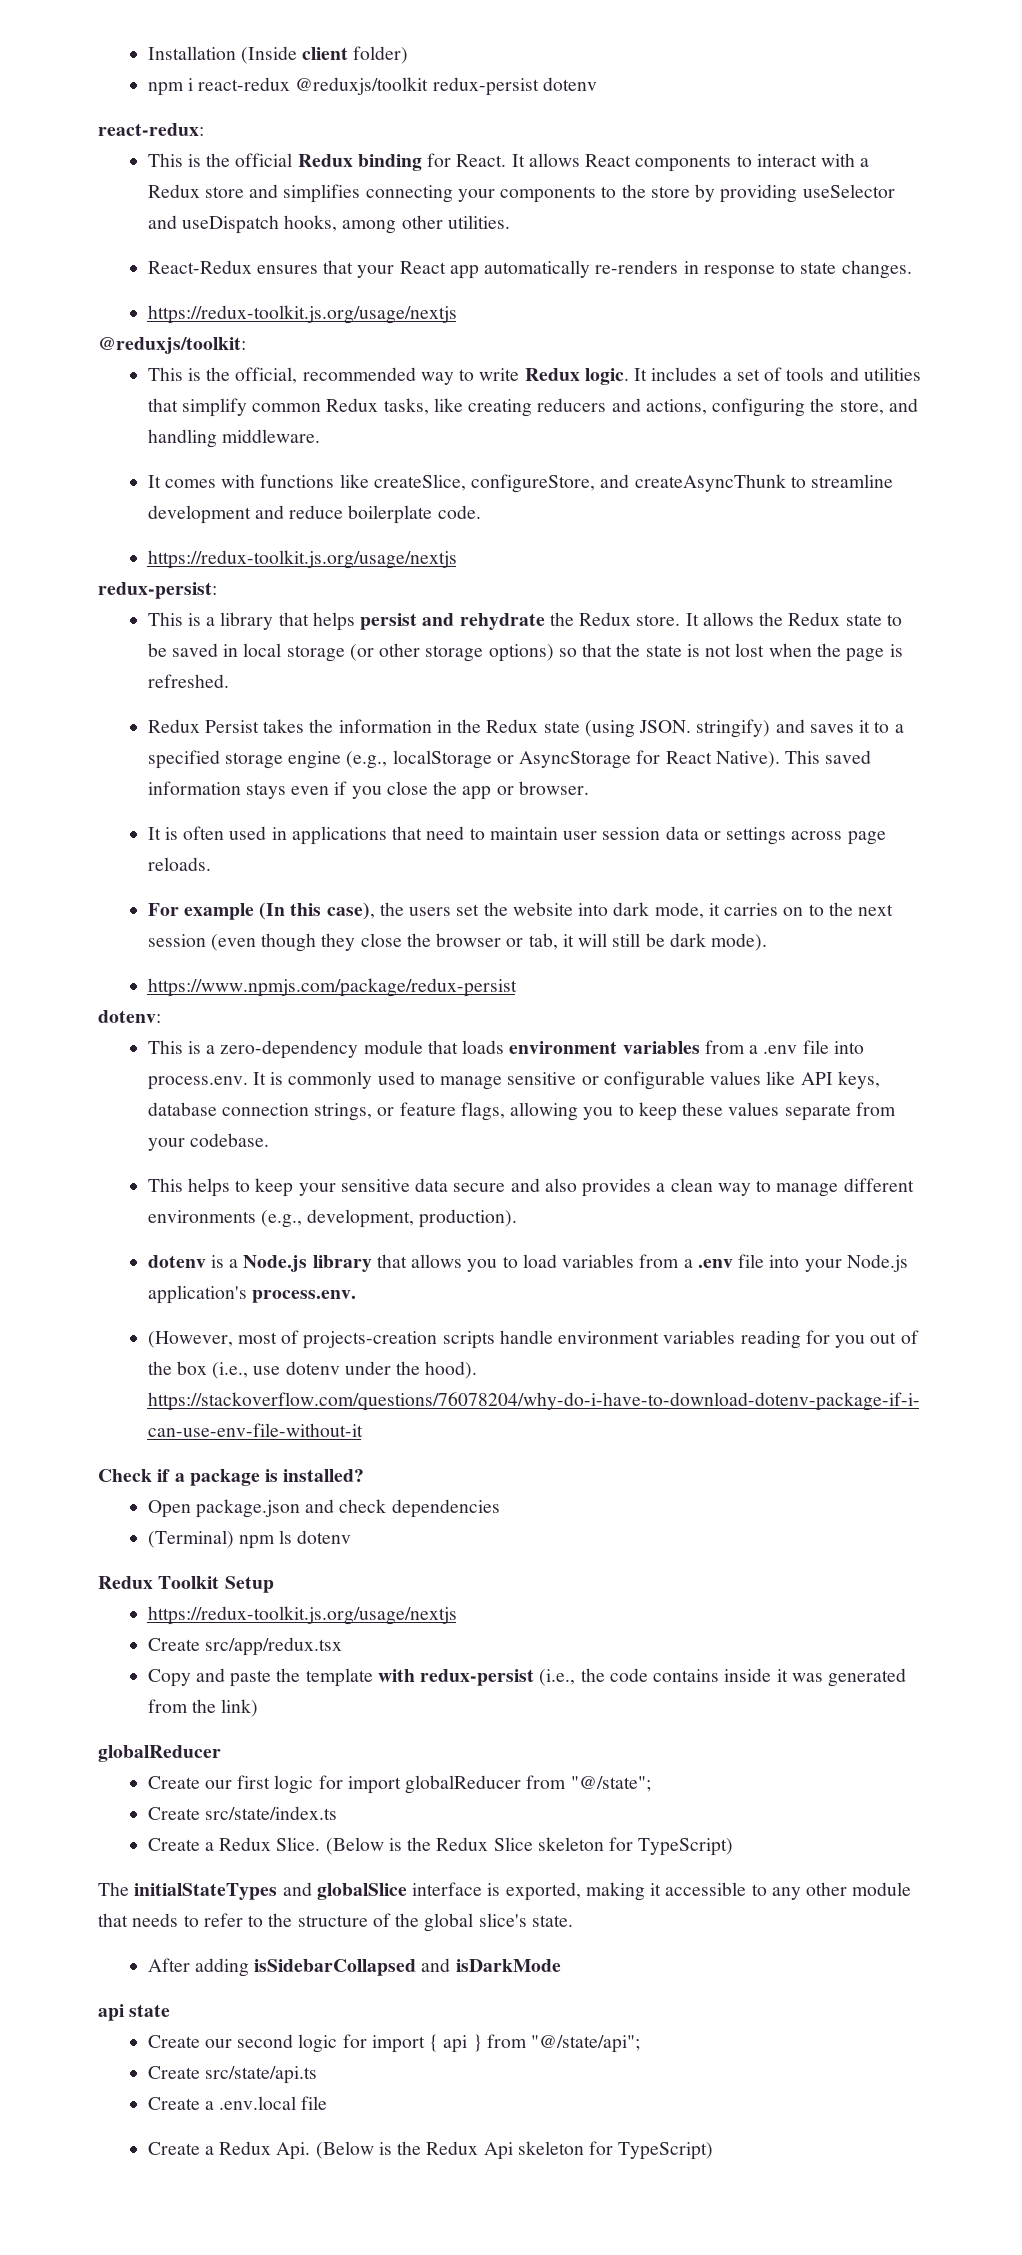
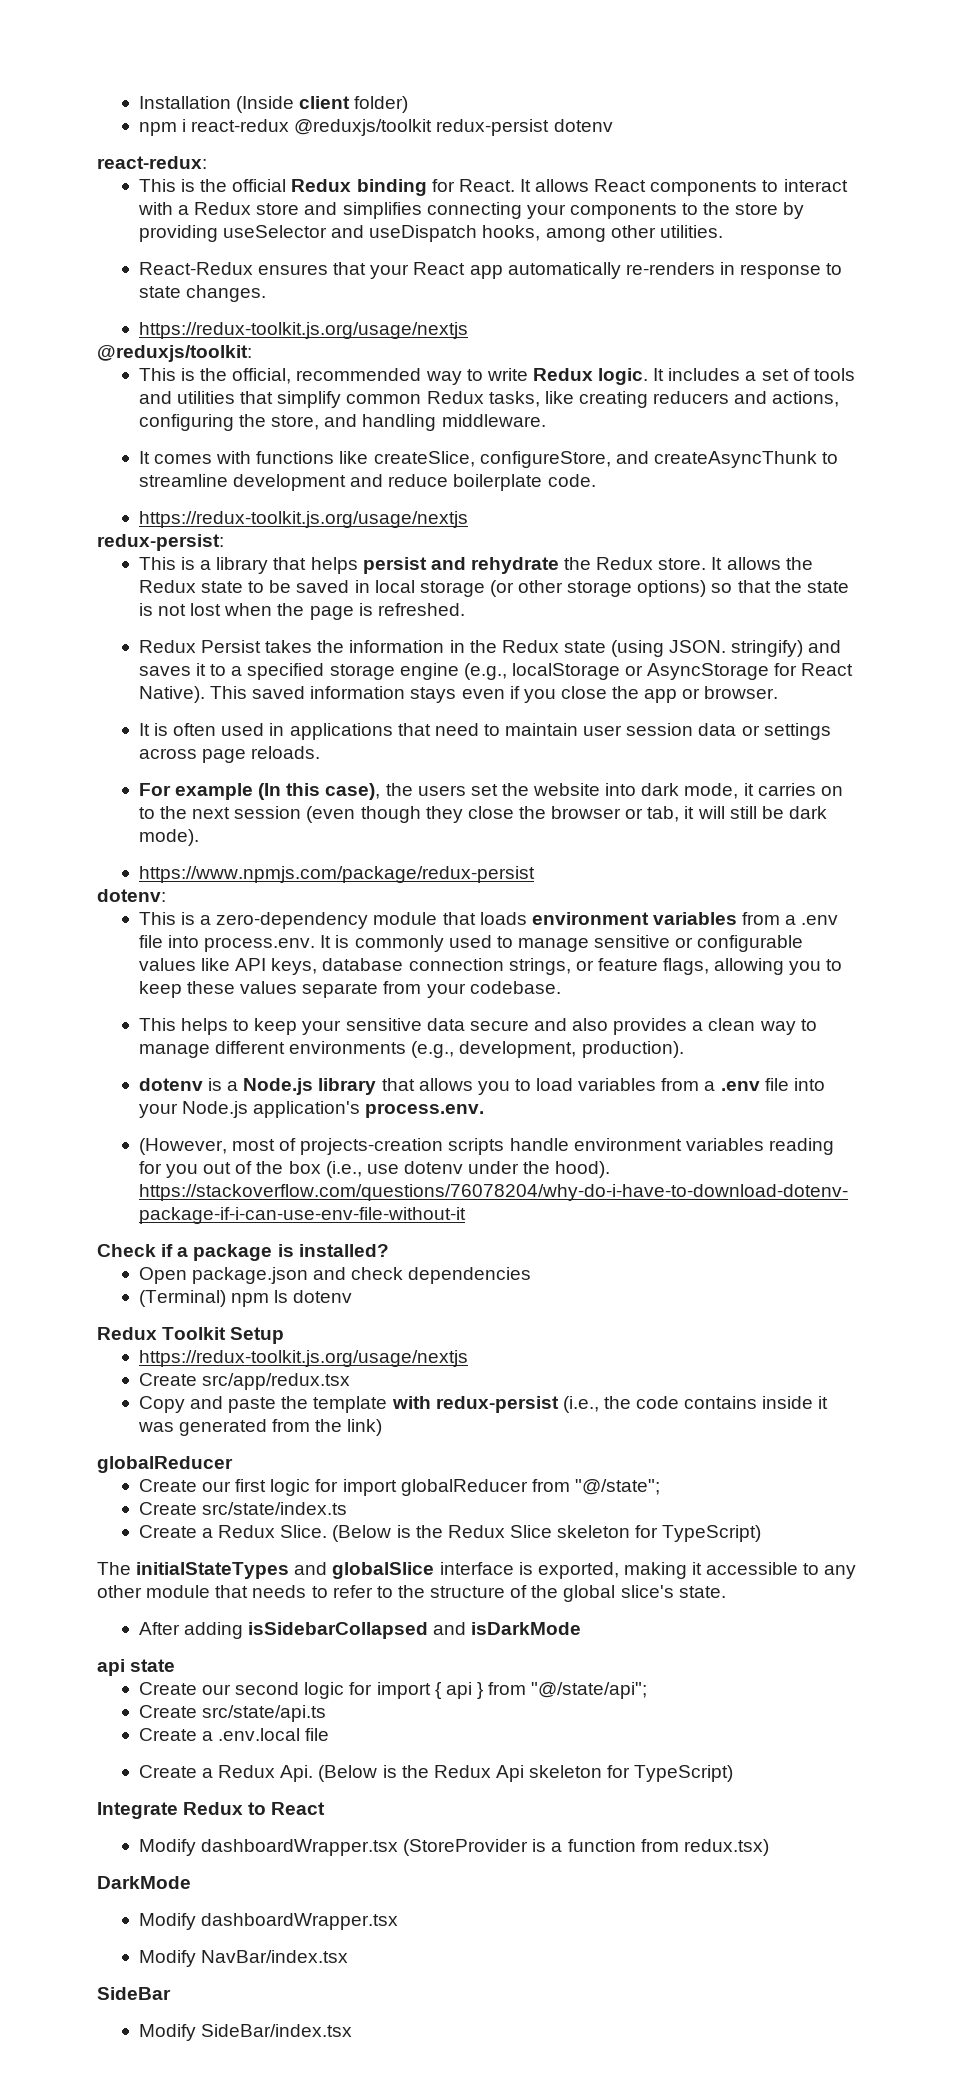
(714, 2151) none -> [97,1802,326,1819] [138,1839,769,1856] [97,1876,191,1889] [138,1913,399,1930] [138,1950,349,1967] [97,1987,171,2000] [138,2024,353,2041] // Integrate Redux to React // Modify dashboardWrapper.tsx (StoreProvider is a function from redux.tsx) // DarkMode // Modify dashboardWrapper.tsx // Modify NavBar/index.tsx // SideBar // Modify SideBar/index.tsx

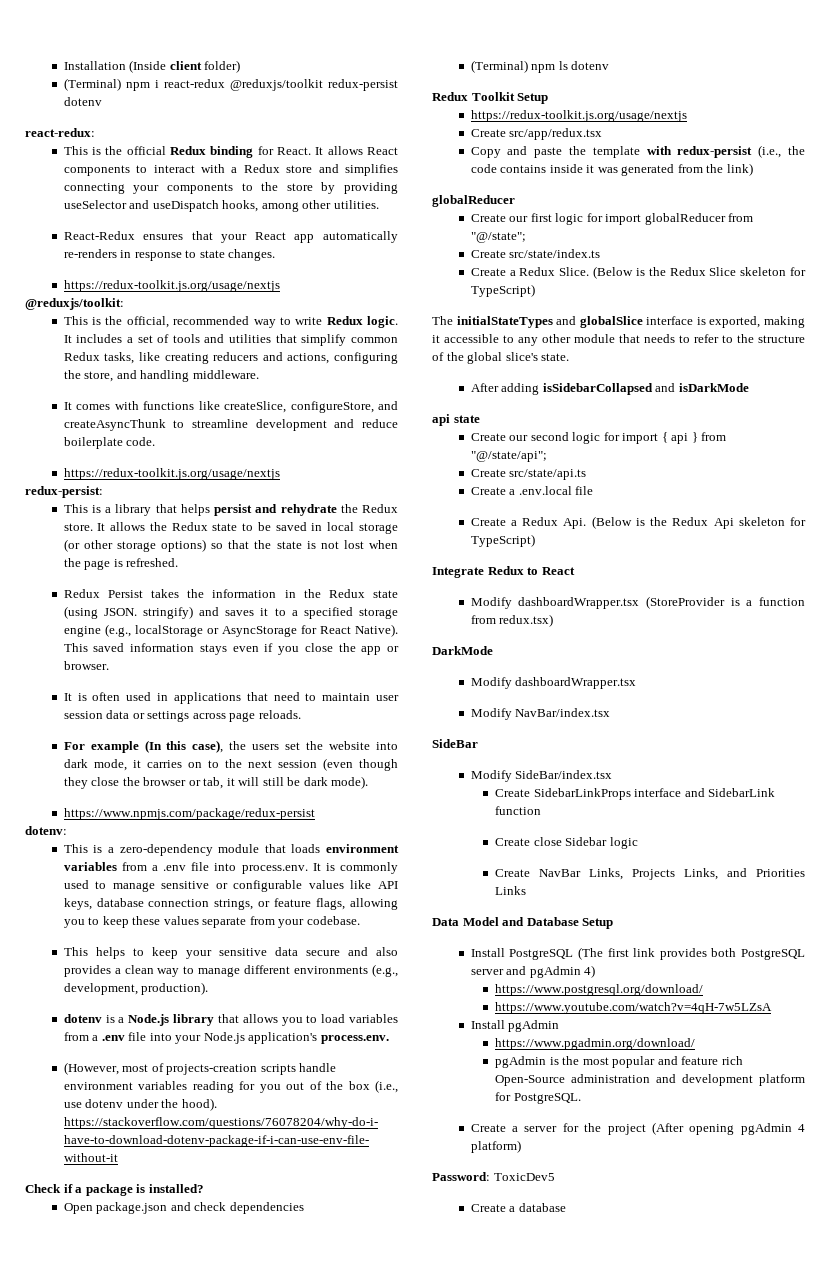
(409, 104) none -> [63,78,121,91] (Terminal)
(353, 2030) none -> [495,788,776,800] [495,806,542,815] [495,837,638,849] [495,868,805,880] [495,886,527,895] [432,917,614,929] [470,947,805,960] [470,965,596,978] [495,984,704,996] [495,1002,773,1014] [470,1020,560,1032] [495,1038,696,1050] [495,1056,743,1068] [495,1074,805,1086] [495,1092,581,1104] [470,1122,805,1135] [470,1140,521,1153] [432,1172,555,1181] [470,1203,566,1212] // Create SidebarLinkProps interface and SidebarLink function // Create close Sidebar logic // Create NavBar Links, Projects Links, and Priorities Links // Data Model and Database Setup // Install PostgreSQL (The first link provides both PostgreSQL server and pgAdmin 4) // https://www.postgresql.org/download/ // https://www.youtube.com/watch?v=4qH-7w5LZsA // Install pgAdmin // https://www.pgadmin.org/download/ // pgAdmin is the most popular and feature rich Open-Source administration and development platform for PostgreSQL. // Create a server for the project (After opening pgAdmin 4 platform) // Password: ToxicDev5 // Create a database

